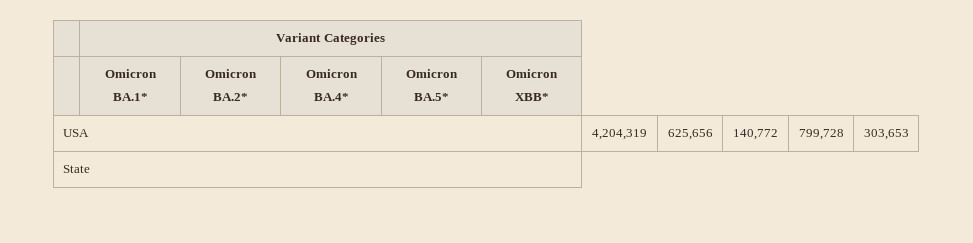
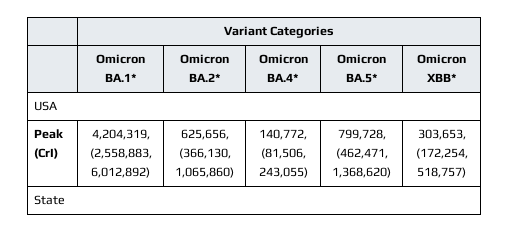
[592,129,647,140] [667,129,713,140] [733,129,778,140] [798,129,844,140] [863,129,909,140] | 4,204,319 | 625,656 | 140,772 | 799,728 | 303,653 -> [34,129,64,139] [34,148,59,159] [91,129,150,140] [89,148,152,159] [91,167,150,178] [180,129,229,140] [178,148,231,159] [175,167,234,178] [259,129,307,140] [260,148,306,159] [258,167,308,178] [337,129,386,140] [335,148,388,159] [332,167,391,178] [417,129,466,140] [415,148,468,159] [417,167,466,178] // Peak (CrI) | 4,204,319, (2,558,883, 6,012,892) | 625,656, (366,130, 1,065,860) | 140,772, (81,506, 243,055) | 799,728, (462,471, 1,368,620) | 303,653, (172,254, 518,757)

